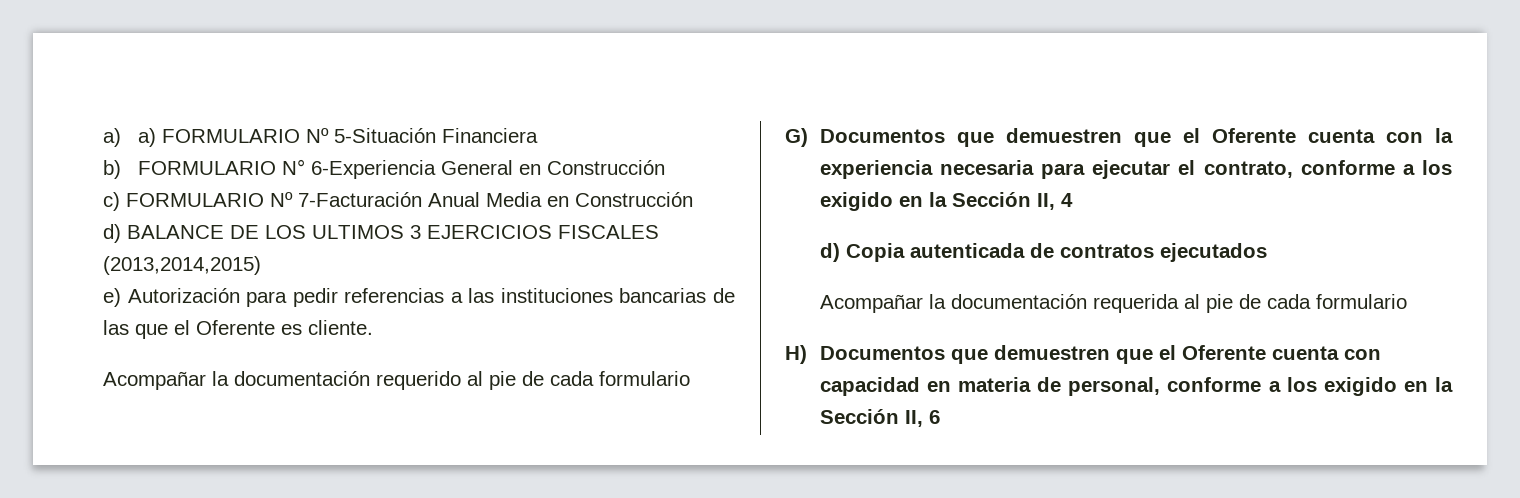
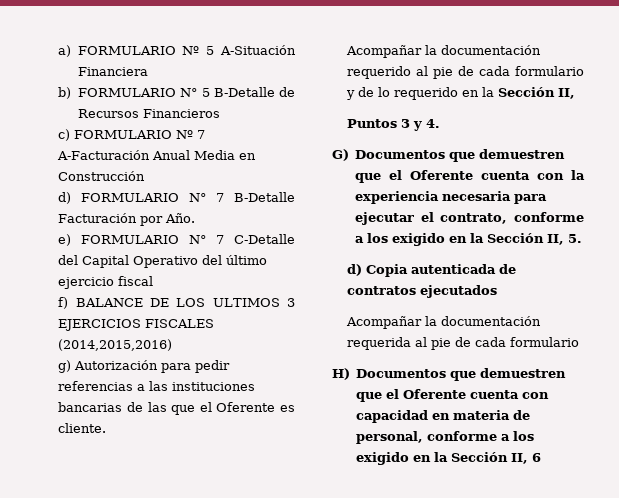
[102,128,436,147] a) a) FORMULARIO Nº 5-Situación -> [58,45,296,57] a) FORMULARIO Nº 5 A-Situación
[310,160,665,179] 6-Experiencia General en Construcción -> [201,87,295,97] [77,109,220,118] 5 B-Detalle de Recursos Financieros
[297,192,422,207] 7-Facturación -> [197,130,206,139] [57,150,151,160] 7 A-Facturación
(121, 233) none -> [80,192,295,202] [58,213,196,226] [58,234,295,246] [58,255,268,268] [58,276,154,289] [58,297,69,309] FORMULARIO N° 7 B-Detalle Facturación por Año. // e) FORMULARIO N° 7 C-Detalle del Capital Operativo del último ejercicio fiscal // f)
[102,256,261,275] [102,288,121,307] (2013,2014,2015) // e) -> [58,339,173,351] [58,360,72,373] (2014,2015,2016) // g)
(690, 378) none -> [346,87,576,100] [347,119,441,131] y de lo requerido en la Sección II, // Puntos 3 y 4.
[1060,193,1073,207] 4 -> [568,234,583,243] 5.

